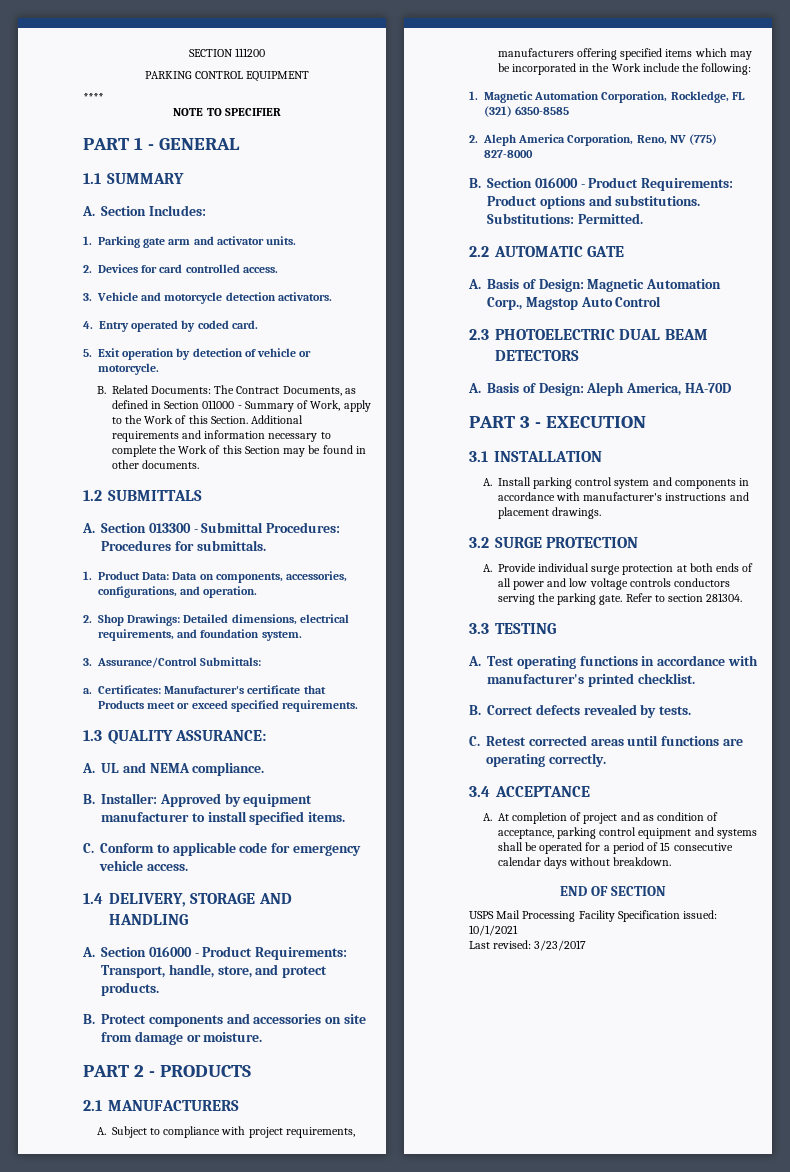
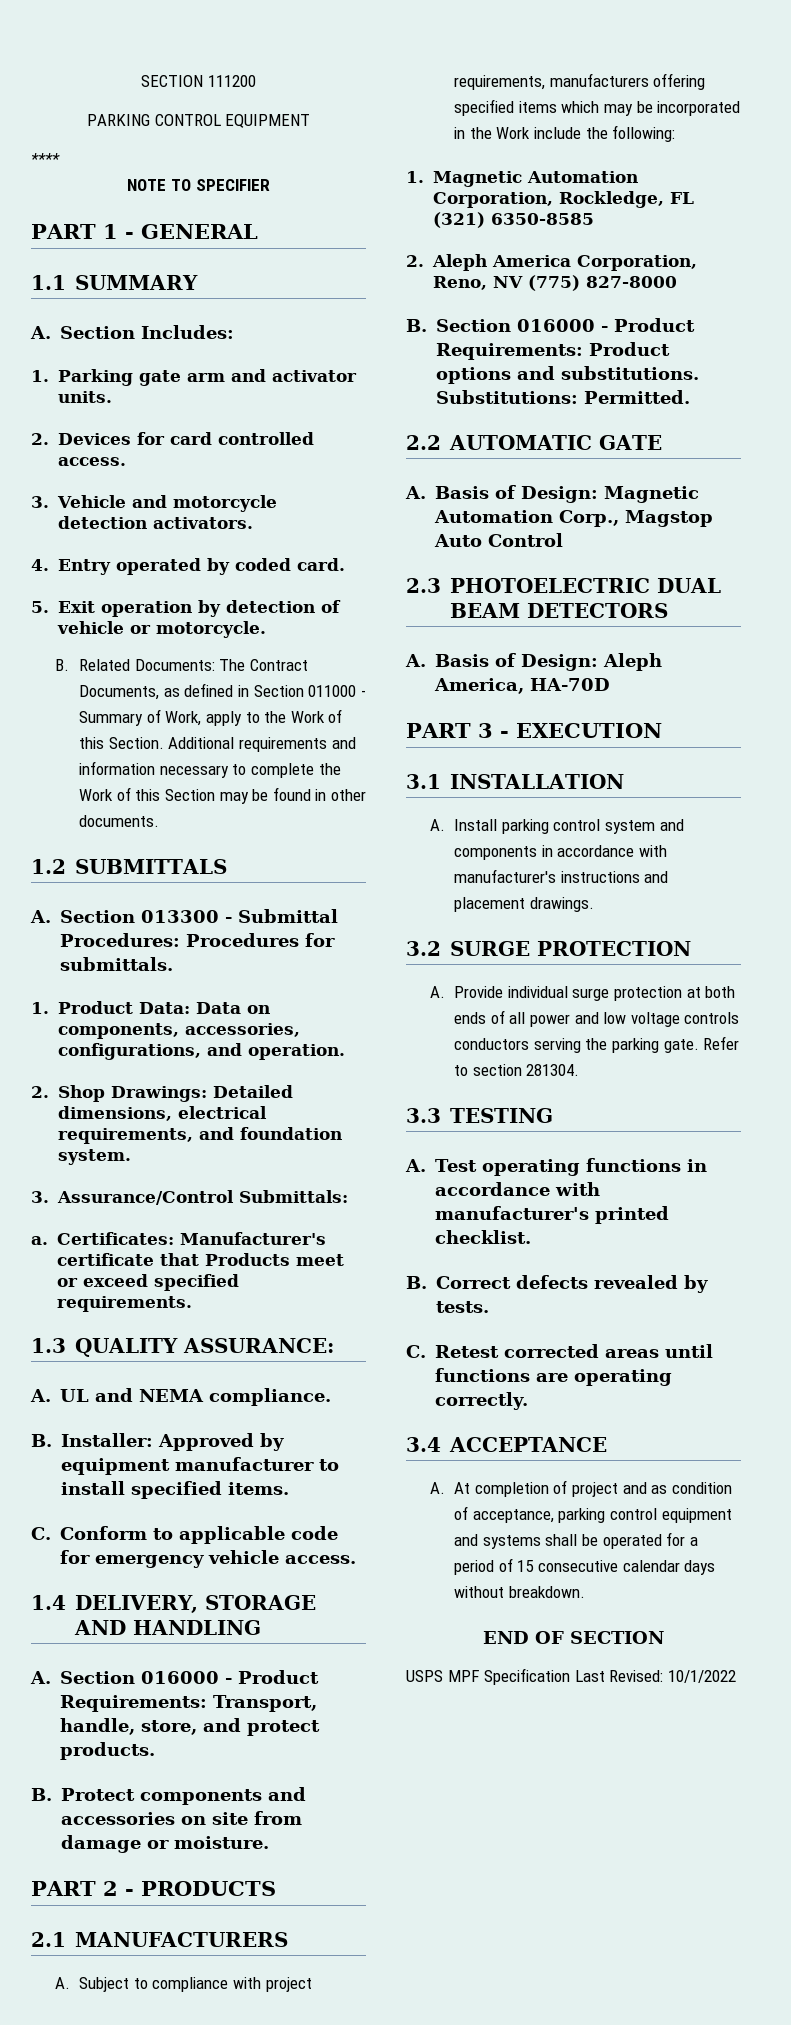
[496,910,718,922] [469,925,518,936] [469,940,587,951] Mail Processing Facility Specification issued: 10/1/2021 // Last revised: 3/23/2017 -> [447,1668,736,1685] MPF Specification Last Revised: 10/1/2022

